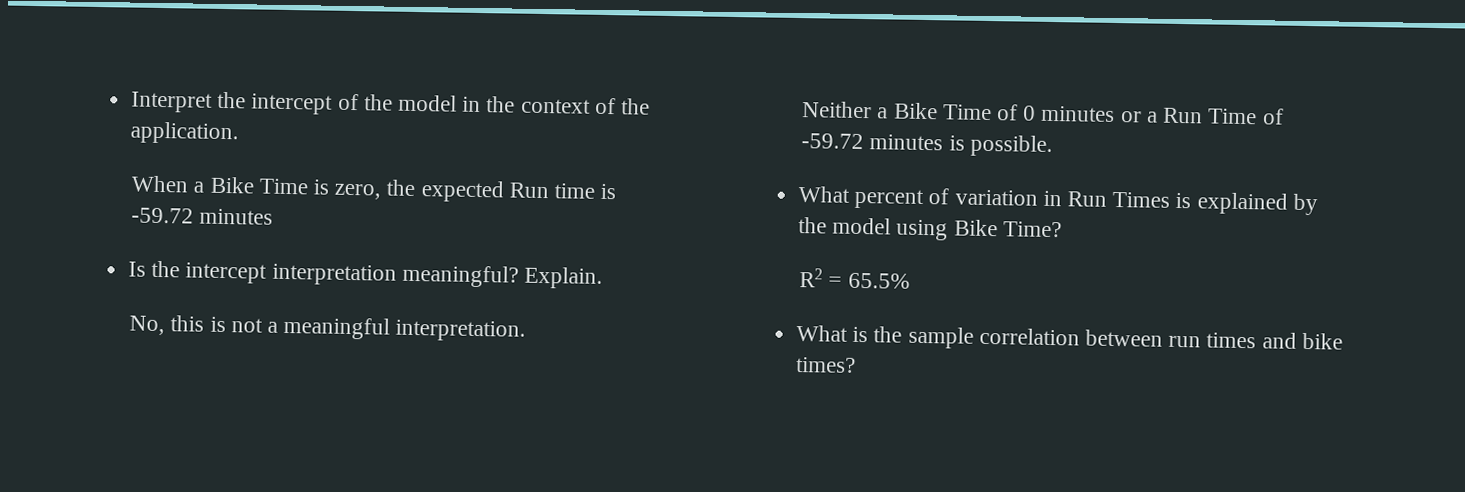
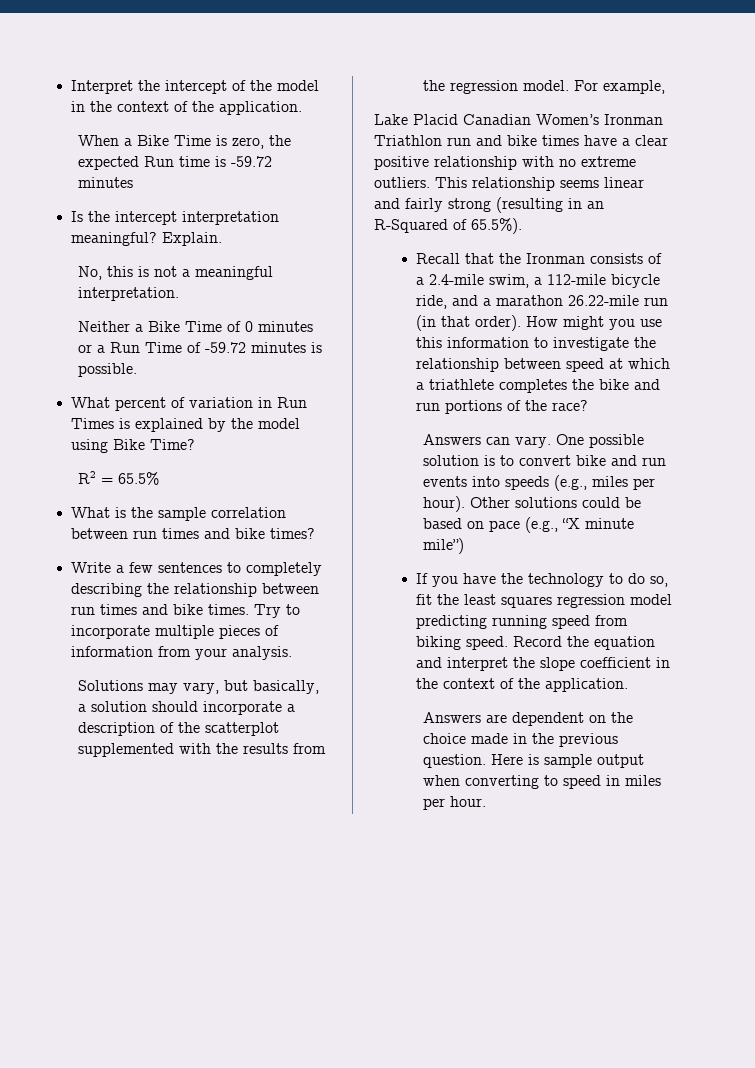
(856, 364) none -> [71,562,323,576] [71,583,320,597] [71,604,301,618] [71,625,280,639] [71,646,293,660] [78,680,320,694] [78,701,296,715] [78,722,280,736] [78,743,327,757] [423,80,666,94] [374,114,663,125] [374,135,668,146] [374,156,636,170] [374,177,644,191] [374,197,604,213] [374,218,522,234] [416,253,663,264] [416,274,661,288] [416,295,669,309] [416,315,663,331] [416,337,657,351] [416,358,671,372] [416,379,661,393] [416,400,589,414] [423,434,645,448] [423,455,667,466] [423,475,656,491] [423,496,642,512] [423,517,635,533] [423,538,465,554] [416,573,669,587] [416,594,673,608] [416,615,629,629] [416,636,656,650] [416,657,671,671] [416,678,629,692] [423,712,634,726] [423,733,619,747] [423,754,645,768] [423,775,662,789] [423,796,487,810] // Write a few sentences to completely describing the relationship between run times and bike times. Try to incorporate multiple pieces of information from your analysis. // Solutions may vary, but basically, a solution should incorporate a description of the scatterplot supplemented with the results from the regression model. For example, // Lake Placid Canadian Women’s Ironman Triathlon run and bike times have a clear positive relationship with no extreme outliers. This relationship seems linear and fairly strong (resulting in an R-Squared of 65.5%). // Recall that the Ironman consists of a 2.4-mile swim, a 112-mile bicycle ride, and a marathon 26.22-mile run (in that order). How might you use this information to investigate the relationship between speed at which a triathlete completes the bike and run portions of the race? // Answers can vary. One possible solution is to convert bike and run events into speeds (e.g., miles per hour). Other solutions could be based on pace (e.g., “X minute mile”) // If you have the technology to do so, fit the least squares regression model predicting running speed from biking speed. Record the equation and interpret the slope coefficient in the context of the application. // Answers are dependent on the choice made in the previous question. Here is sample output when converting to speed in miles per hour.

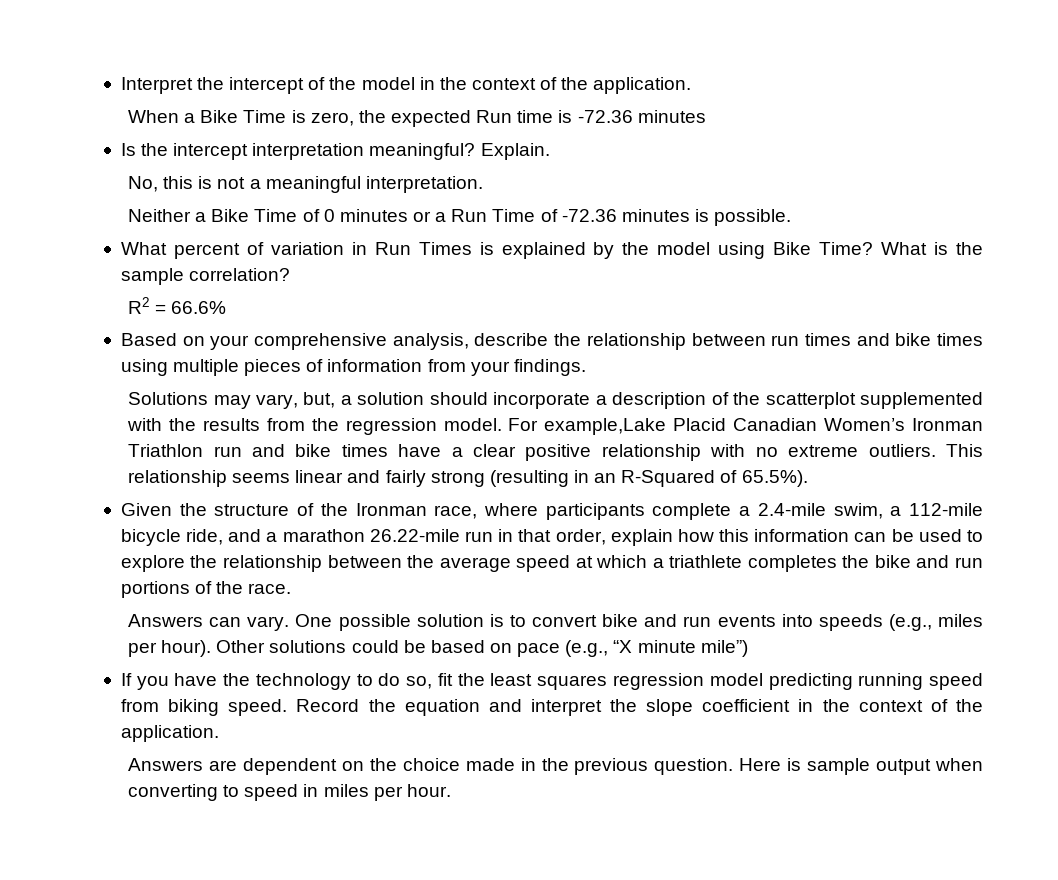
[231,156,273,167] -59.72 -> [577,110,633,123] -72.36
[205,342,247,353] -59.72 -> [561,209,617,222] -72.36
[78,471,160,485] // R2 = 65.5% // -> (874, 248) none
[211,507,287,518] [71,528,316,539] [71,562,323,576] [71,583,143,597] correlation between run times and bike times? // Write a few sentences to completely describing -> [189,268,291,281] [128,297,227,314] [120,333,549,350] correlation? // R2 = 66.6% // Based on your comprehensive analysis, describe
[208,604,301,618] [71,625,151,639] times. Try to incorporate -> [937,333,983,346] [120,359,168,376] times using
[232,646,293,660] analysis. -> [513,359,586,376] findings.
[224,680,320,694] but basically, -> [303,392,336,408] but,
[603,80,666,94] [374,114,408,125] example, // Lake -> [544,418,667,435] example,Lake
[416,253,663,264] Recall that the Ironman consists of -> [120,503,732,520] Given the structure of the Ironman race, where participants complete
[416,315,663,331] [416,337,657,351] [416,358,562,372] (in that order). How might you use this information to investigate the relationship between -> [498,529,983,546] [120,555,511,572] in that order, explain how this information can be used to explore the relationship between the average
[552,400,589,411] race? -> [248,583,292,594] race.

